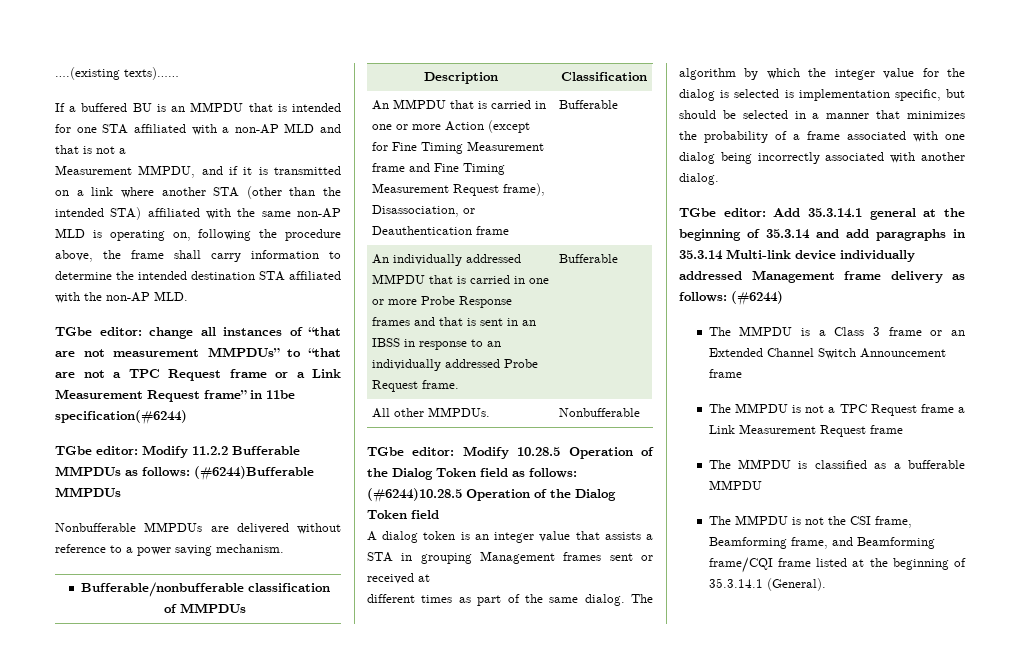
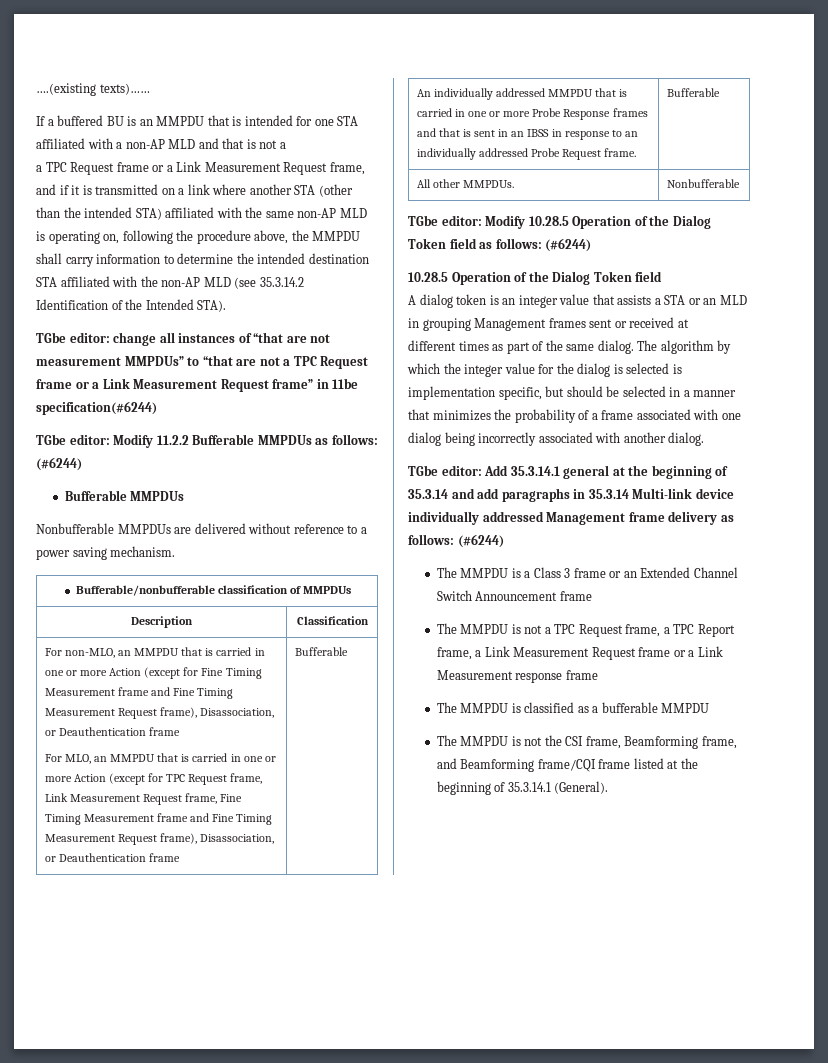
[55,165,196,178] Measurement MMPDU, -> [36,161,365,175] a TPC Request frame or a Link Measurement Request frame,
[131,250,164,259] frame -> [312,231,361,241] MMPDU
[154,291,188,301] MLD. -> [203,277,304,289] [36,299,227,312] MLD (see 35.3.14.2 Identification of the Intended STA).
[194,466,314,481] (#6244)Bufferable -> [36,457,82,471] [64,490,127,501] (#6244) // Bufferable
[372,100,390,110] An -> [44,648,132,658] For non-MLO, an
(510, 230) none -> [44,753,276,764] [44,773,263,785] [44,793,243,805] [44,813,273,825] [44,833,275,845] [44,853,181,862] // For MLO, an MMPDU that is carried in one or more Action (except for TPC Request frame, Link Measurement Request frame, Fine Timing Measurement frame and Fine Timing Measurement Request frame), Disassociation, or Deauthentication frame
[367,488,462,503] (#6244)10.28.5 -> [545,238,592,252] [408,272,448,282] (#6244) // 10.28.5
(393, 557) none -> [688,295,747,305] or an MLD
[920,404,954,413] frame -> [625,624,735,637] [436,647,472,660] frame, a TPC Report frame,
(903, 429) none -> [673,646,723,657] [436,670,598,683] or a Link Measurement response frame

